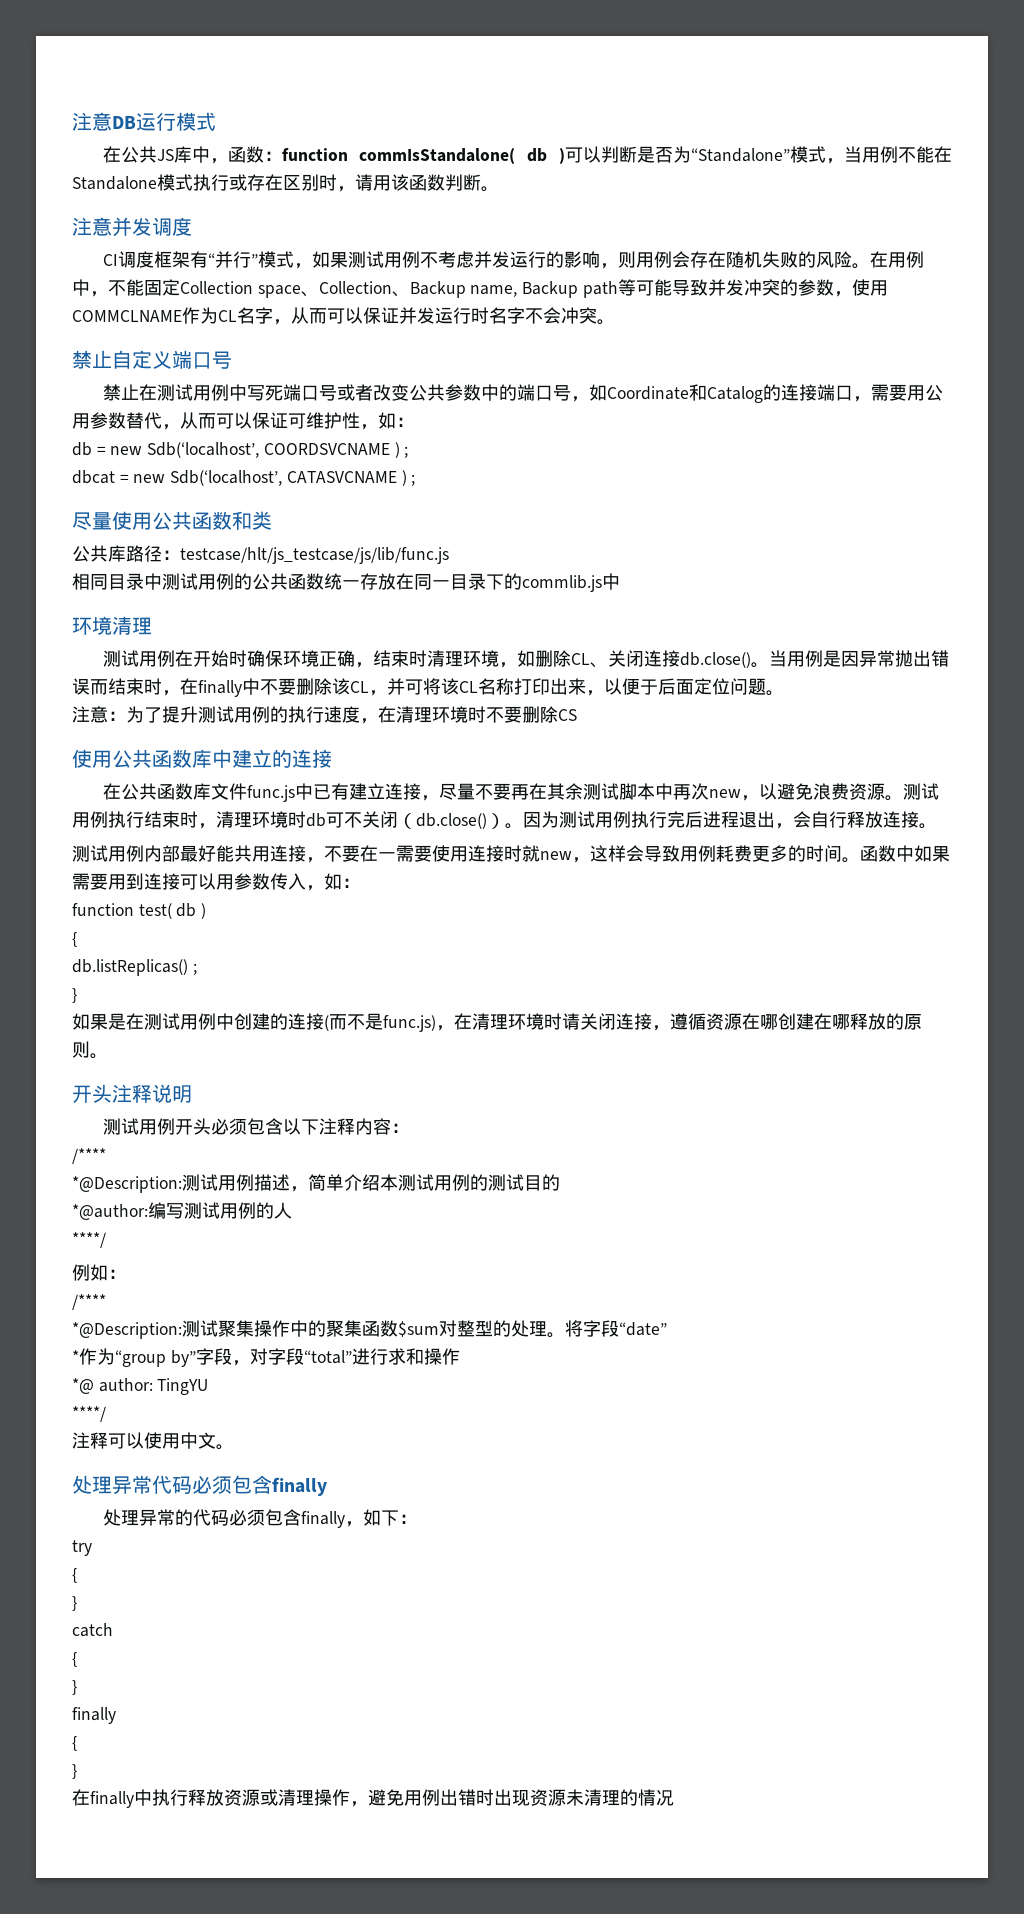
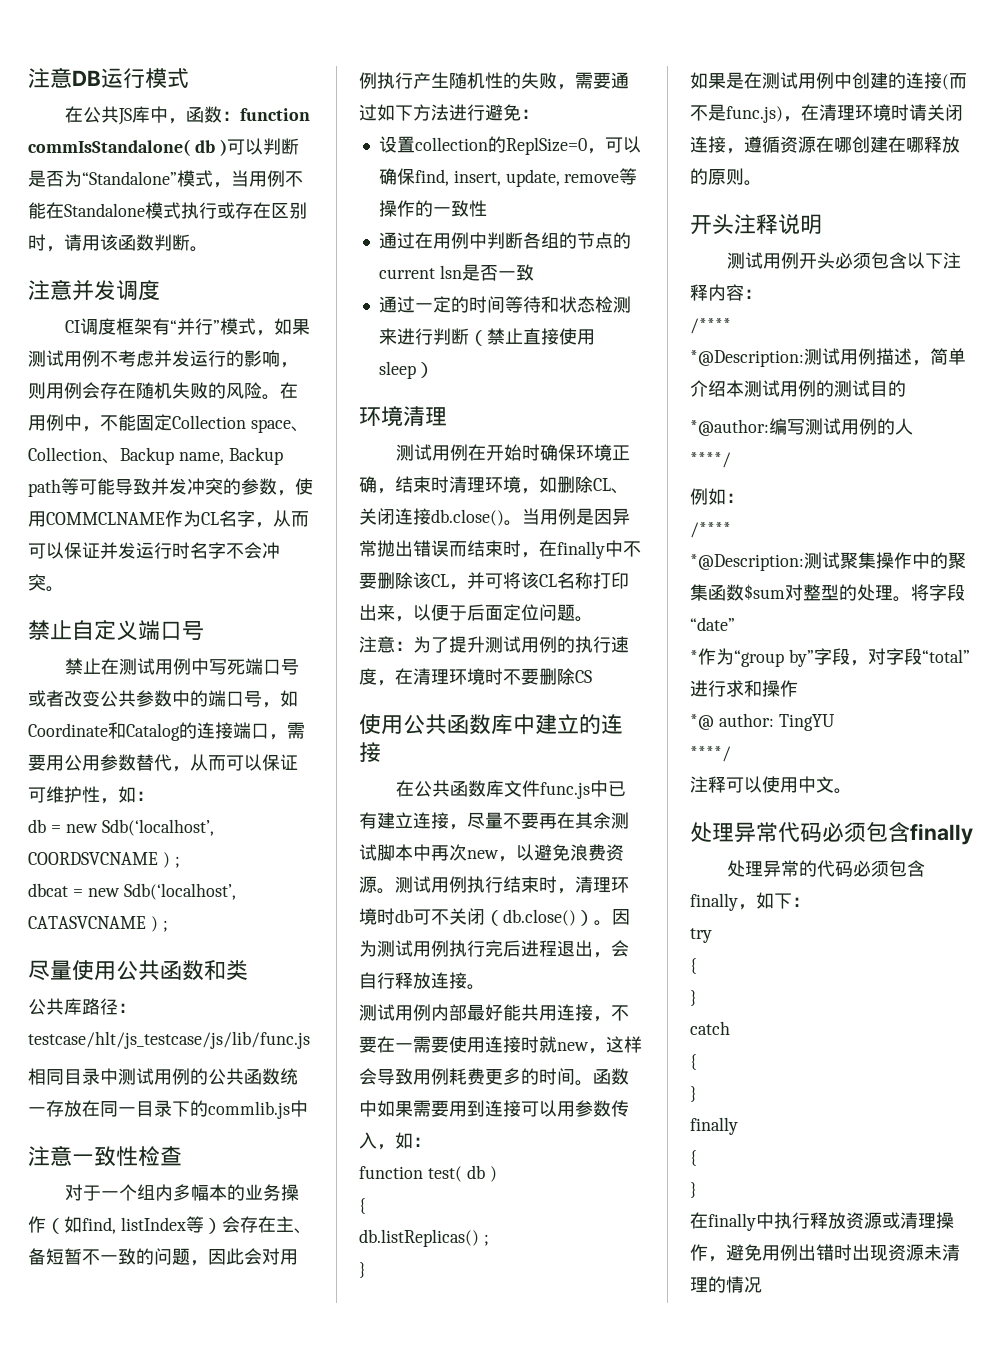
(620, 581) none -> [28,1145,182,1167] [65,1184,300,1201] [28,1216,312,1234] [28,1248,298,1266] [359,72,629,90] [359,104,539,121] [378,136,641,155] [378,168,638,187] [378,200,487,217] [378,232,631,249] [378,264,534,281] [378,296,631,313] [378,328,595,346] [378,361,434,379] // 注意一致性检查 // 对于一个组内多幅本的业务操作（如find, listIndex等）会存在主、备短暂不一致的问题，因此会对用例执行产生随机性的失败，需要通过如下方法进行避免： // 设置collection的ReplSize=0，可以确保find, insert, update, remove等操作的一致性 // 通过在用例中判断各组的节点的current lsn是否一致 // 通过一定的时间等待和状态检测来进行判断（禁止直接使用sleep）

